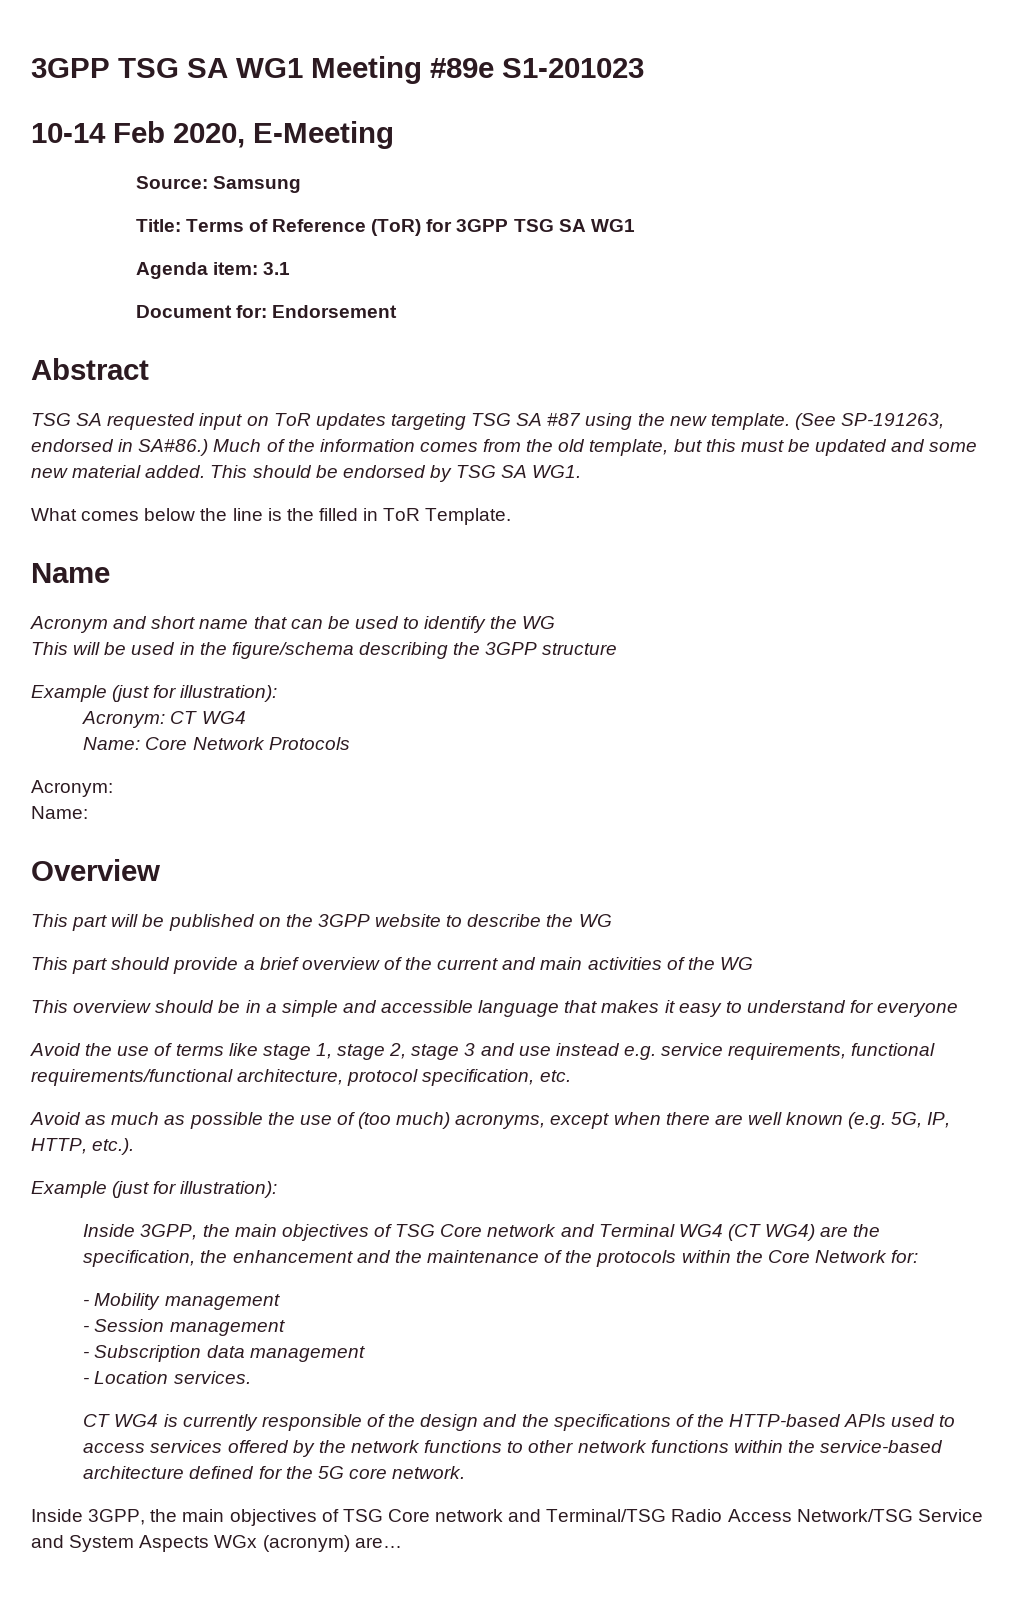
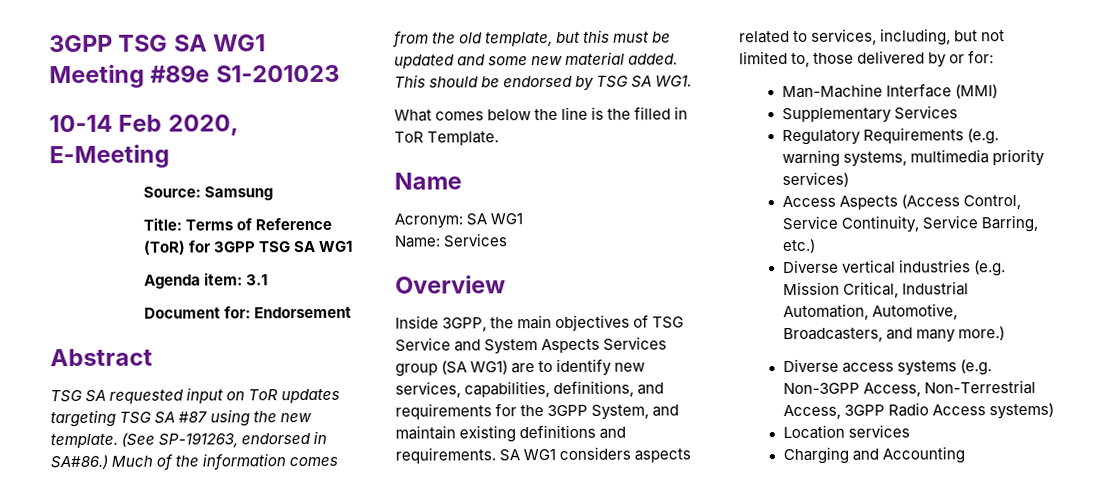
[30,616,556,633] [31,642,618,659] [31,685,278,702] [82,711,246,728] [83,737,350,750] [31,780,113,797] [31,806,88,819] [31,859,160,881] [31,914,612,931] [31,957,753,974] [31,1000,959,1017] [30,1043,936,1060] [31,1069,571,1086] [30,1112,951,1129] [31,1138,135,1155] [31,1181,278,1198] [83,1224,881,1241] [83,1250,919,1267] [83,1293,280,1310] [83,1319,285,1336] [83,1345,365,1362] [83,1371,251,1384] [83,1414,956,1431] [83,1440,944,1457] [83,1466,466,1479] [31,1509,983,1526] [31,1535,402,1552] // Acronym and short name that can be used to identify the WG // This will be used in the figure/schema describing the 3GPP structure // Example (just for illustration): // Acronym: CT WG4 // Name: Core Network Protocols // Acronym: // Name: // Overview // This part will be published on the 3GPP website to describe the WG // This part should provide a brief overview of the current and main activities of the WG // This overview should be in a simple and accessible language that makes it easy to understand for everyone // Avoid the use of terms like stage 1, stage 2, stage 3 and use instead e.g. service requirements, functional requirements/functional architecture, protocol specification, etc. // Avoid as much as possible the use of (too much) acronyms, except when there are well known (e.g. 5G, IP, HTTP, etc.). // Example (just for illustration): // Inside 3GPP, the main objectives of TSG Core network and Terminal WG4 (CT WG4) are the specification, the enhancement and the maintenance of the protocols within the Core Network for: // - Mobility management // - Session management // - Subscription data management // - Location services. // CT WG4 is currently responsible of the design and the specifications of the HTTP-based APIs used to access services offered by the network functions to other network functions within the service-based architecture defined for the 5G core network. // Inside 3GPP, the main objectives of TSG Core network and Terminal/TSG Radio Access Network/TSG Service and System Aspects WGx (acronym) are… -> [394,213,524,229] [394,233,508,248] [395,275,506,294] [395,314,685,332] [395,336,668,355] [395,358,646,377] [395,380,665,398] [395,403,680,420] [395,424,627,443] [395,446,692,464] [739,28,1006,46] [739,50,995,68] [781,83,998,99] [781,105,958,124] [781,127,999,146] [781,148,1045,168] [781,171,849,188] [781,194,1021,210] [781,214,1038,233] [781,238,816,254] [782,259,1006,277] [782,281,969,298] [782,303,958,321] [782,326,1005,343] [782,358,992,376] [782,379,1036,397] [782,402,1054,420] [782,424,910,440] [782,446,965,465] // Acronym: SA WG1 // Name: Services // Overview // Inside 3GPP, the main objectives of TSG Service and System Aspects Services group (SA WG1) are to identify new services, capabilities, definitions, and requirements for the 3GPP System, and maintain existing definitions and requirements. SA WG1 considers aspects related to services, including, but not limited to, those delivered by or for: // Man-Machine Interface (MMI) // Supplementary Services // Regulatory Requirements (e.g. warning systems, multimedia priority services) // Access Aspects (Access Control, Service Continuity, Service Barring, etc.) // Diverse vertical industries (e.g. Mission Critical, Industrial Automation, Automotive, Broadcasters, and many more.) // Diverse access systems (e.g. Non-3GPP Access, Non-Terrestrial Access, 3GPP Radio Access systems) // Location services // Charging and Accounting

